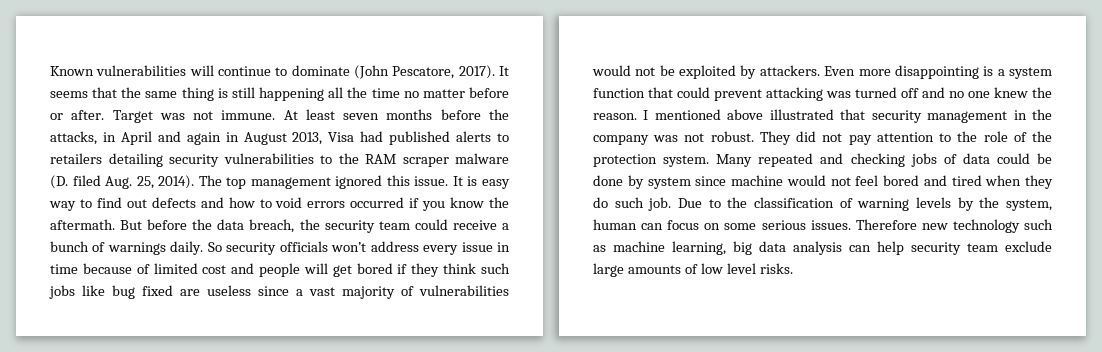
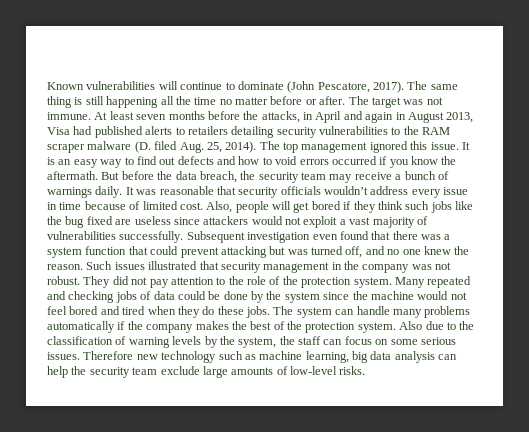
[498,66,509,76] [50,87,142,98] It seems that the -> [407,81,428,90] The
[112,110,153,123] Target -> [348,96,401,108] The target
(478, 181) none -> [58,159,72,165] an
[414,219,448,230] could -> [329,174,353,183] may
[207,242,222,252] So -> [125,186,236,195] It was reasonable that
[331,242,367,252] won’t -> [324,186,368,195] wouldn’t
[202,263,255,274] cost and -> [179,201,233,213] cost. Also,
(105, 290) none -> [47,216,62,225] the
(289, 291) none -> [203,216,338,228] attackers would not exploit
[592,65,994,79] would not be exploited by attackers. Even more disappointing is -> [119,231,441,243] successfully. Subsequent investigation even found that there was
(823, 94) none -> [269,246,286,255] but
[901,88,919,98] off -> [345,246,363,258] off,
[643,109,764,120] I mentioned above -> [86,261,145,270] Such issues
(644, 182) none -> [266,291,282,300] the
(727, 181) none -> [352,291,368,300] the
[614,197,702,211] such job. Due -> [217,306,471,318] [47,321,444,333] these jobs. The system can handle many problems automatically if the company makes the best of the protection system. Also due
[593,219,637,230] human -> [279,336,321,345] the staff
(904, 248) none -> [71,366,87,375] the
[700,263,756,274] low level -> [290,366,337,375] low-level

